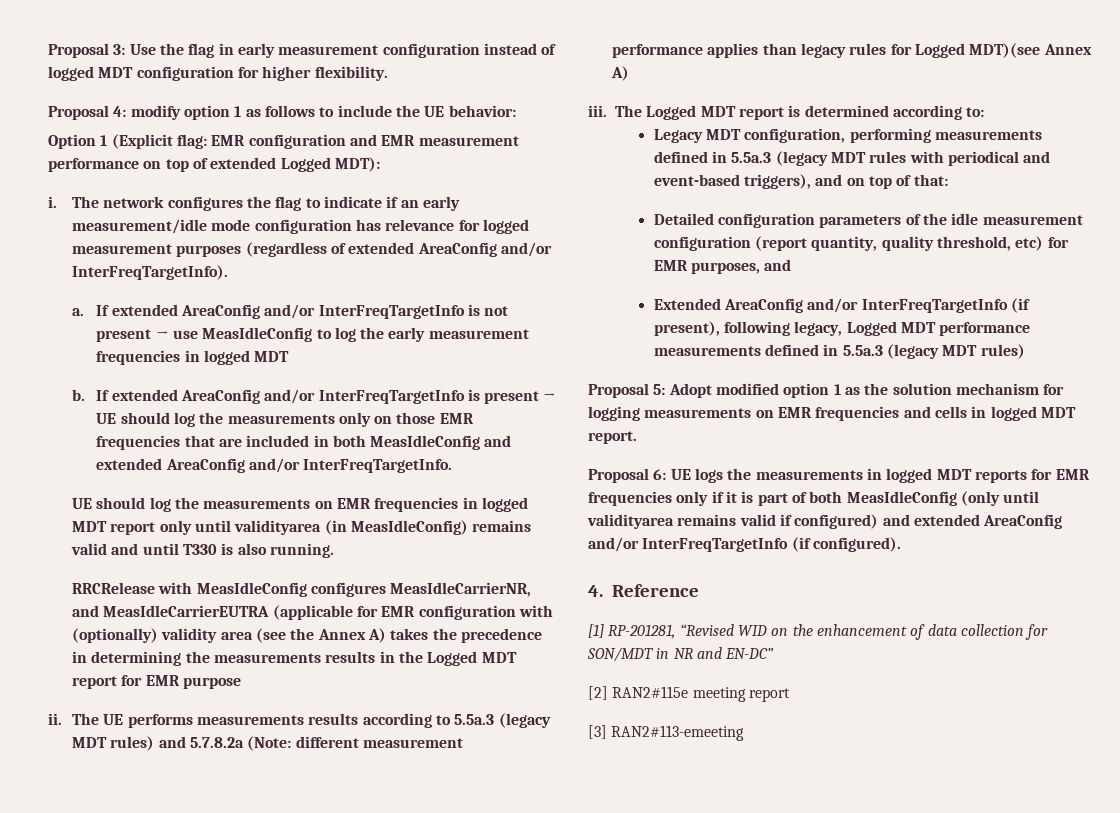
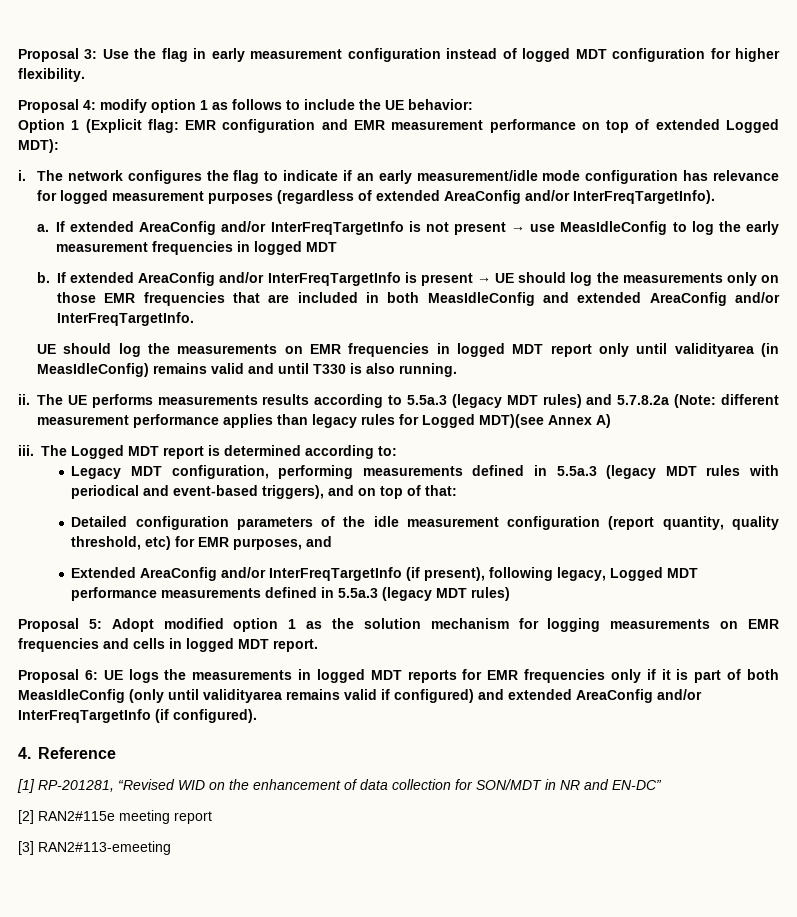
[72,582,532,597] [72,605,554,620] [72,628,542,643] [72,651,517,666] [72,675,242,689] // RRCRelease with MeasIdleConfig configures MeasIdleCarrierNR, and MeasIdleCarrierEUTRA (applicable for EMR configuration with (optionally) validity area (see the Annex A) takes the precedence in determining the measurements results in the Logged MDT report for EMR purpose -> (457, 370) none

